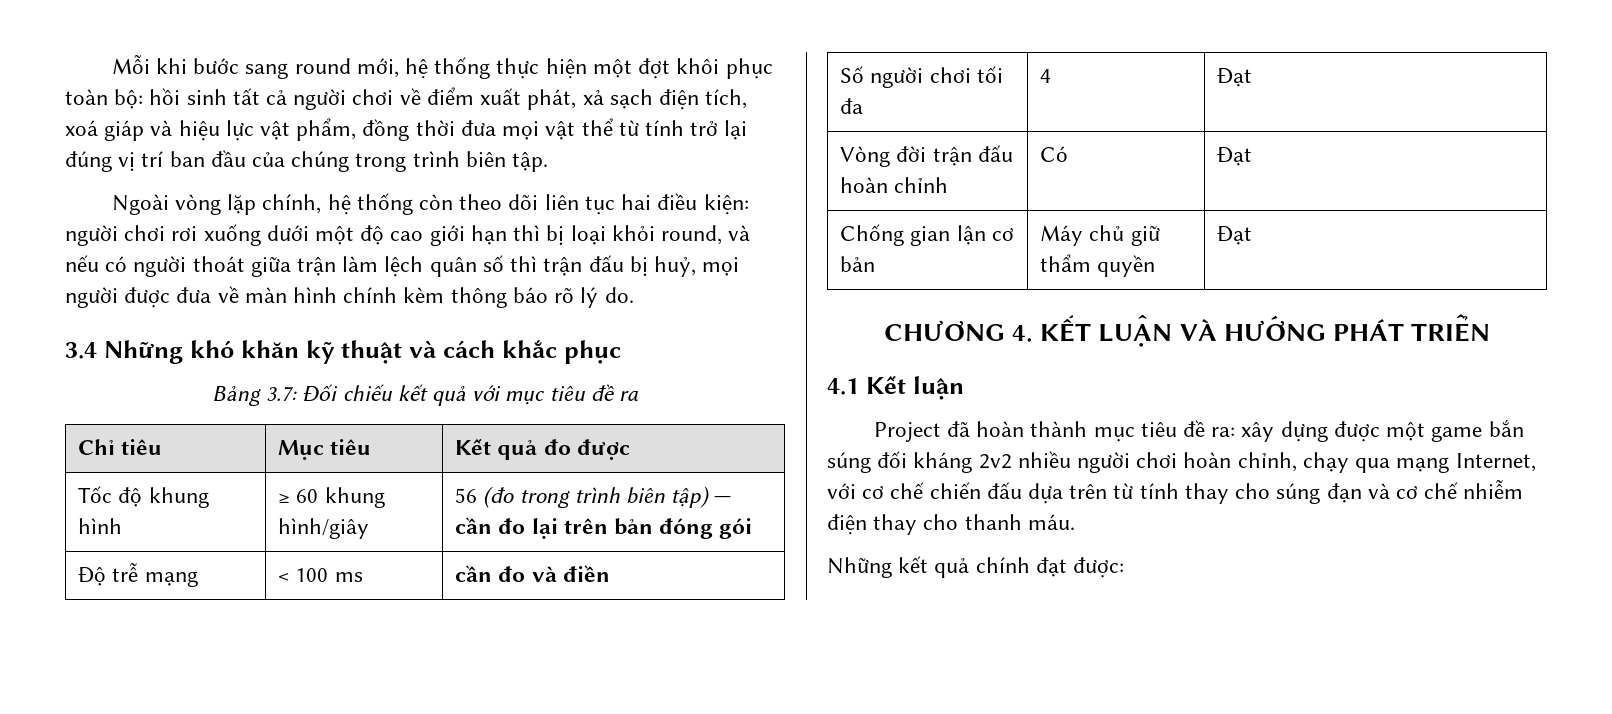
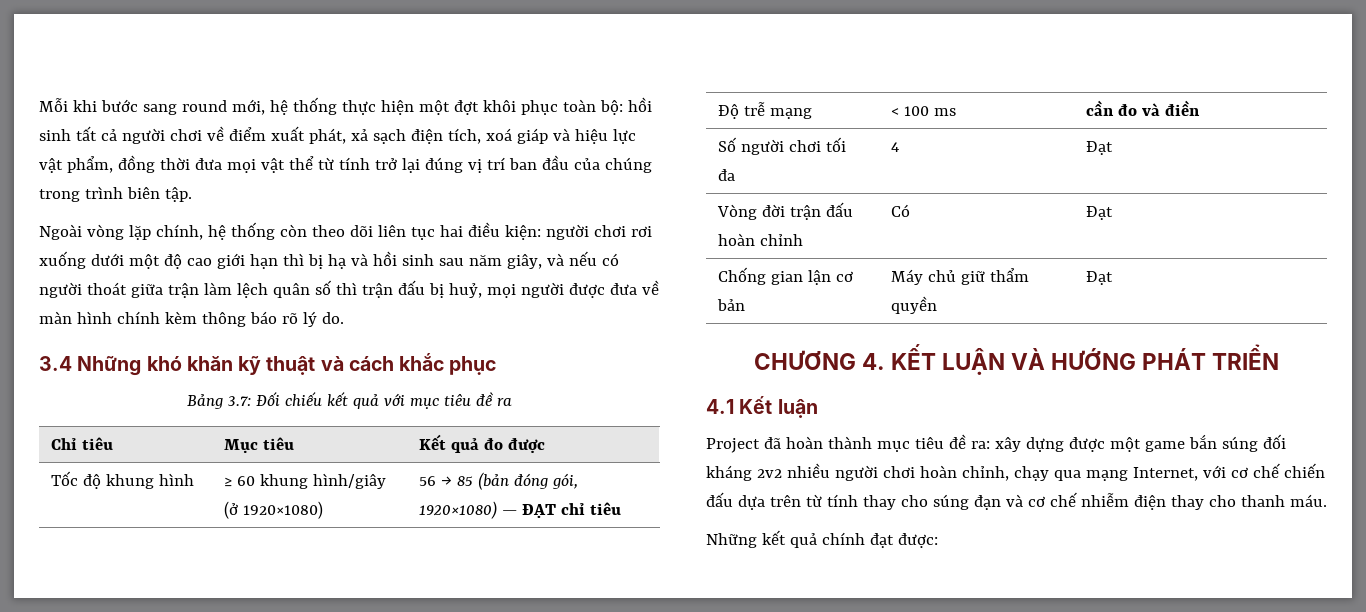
[570,225,722,245] loại khỏi round, -> [327,251,542,269] hạ và hồi sinh sau năm giây,
(370, 528) none -> [224,501,324,519] (ở 1920×1080)
[483,486,732,508] [455,517,753,539] (đo trong trình biên tập) — cần đo lại trên bản đóng gói -> [441,472,579,490] [419,501,622,519] → 85 (bản đóng gói, 1920×1080) — ĐẠT chỉ tiêu

